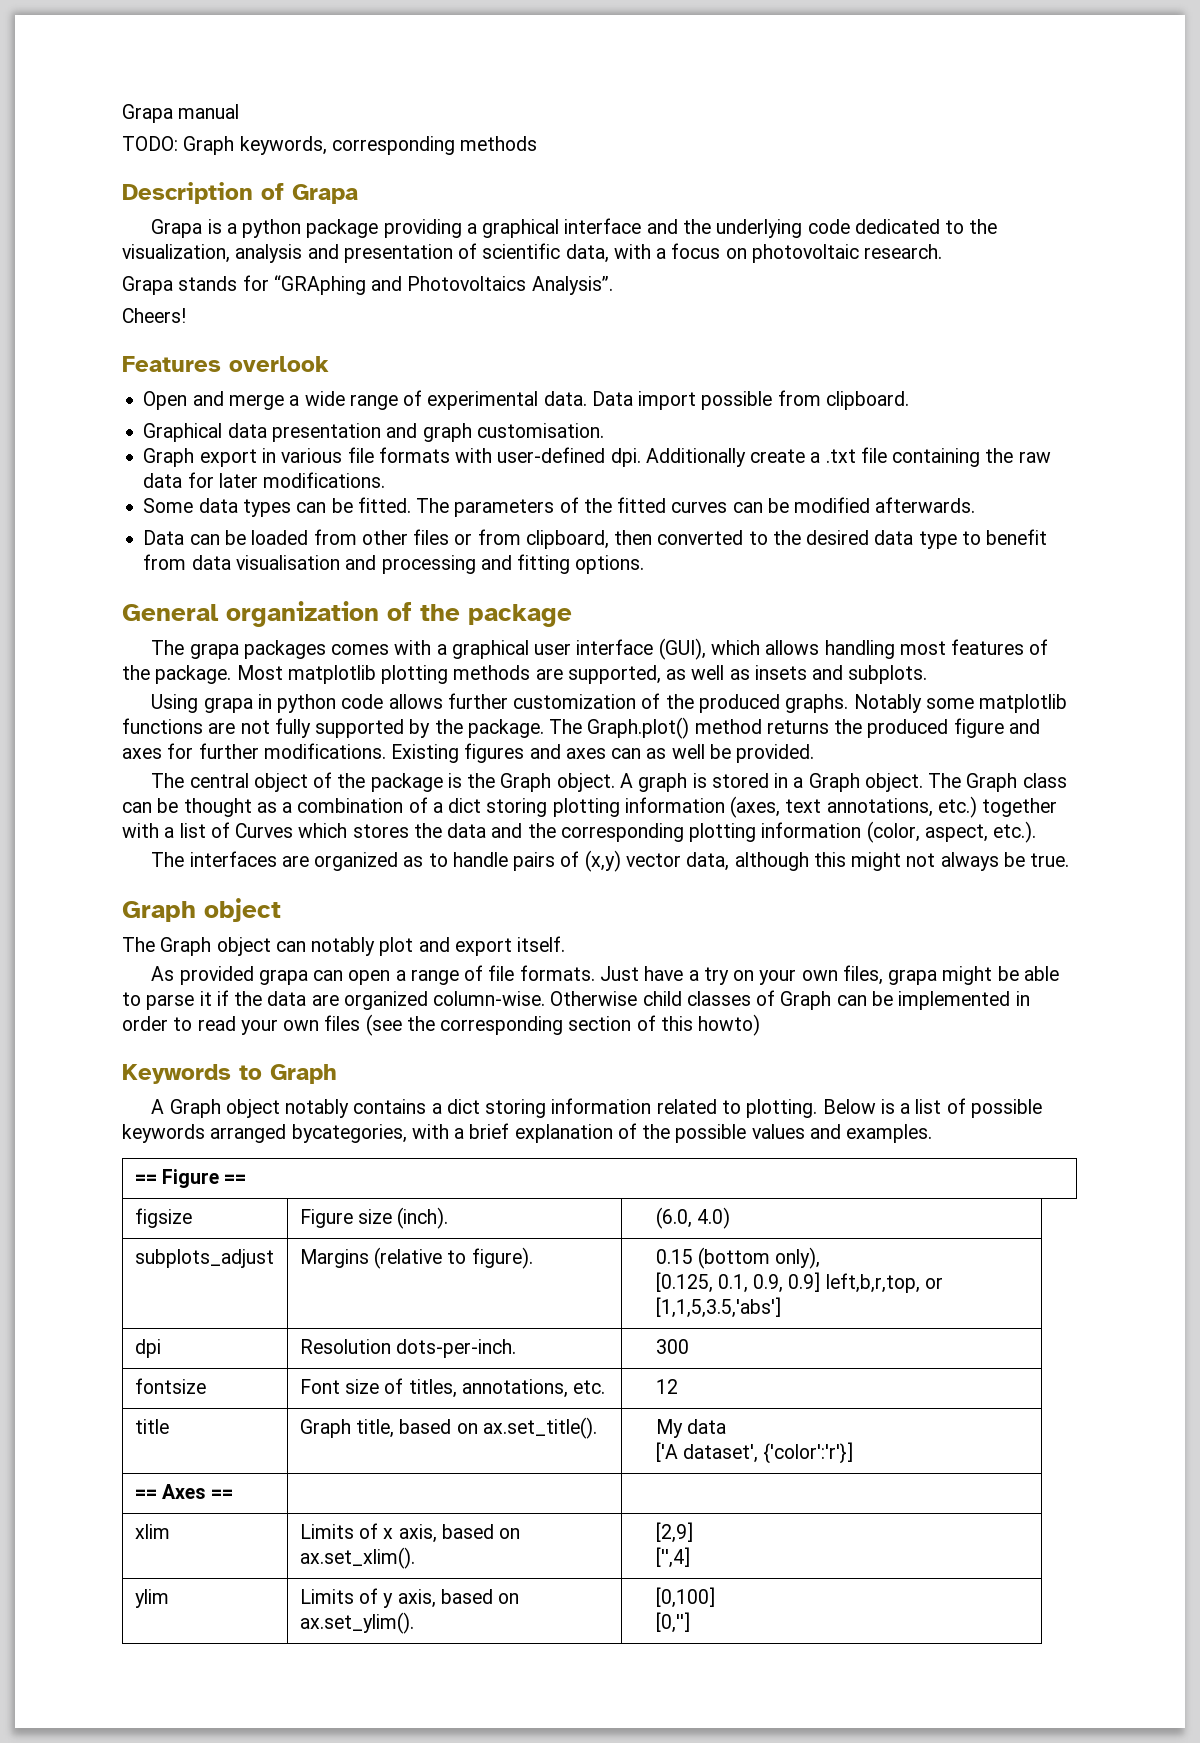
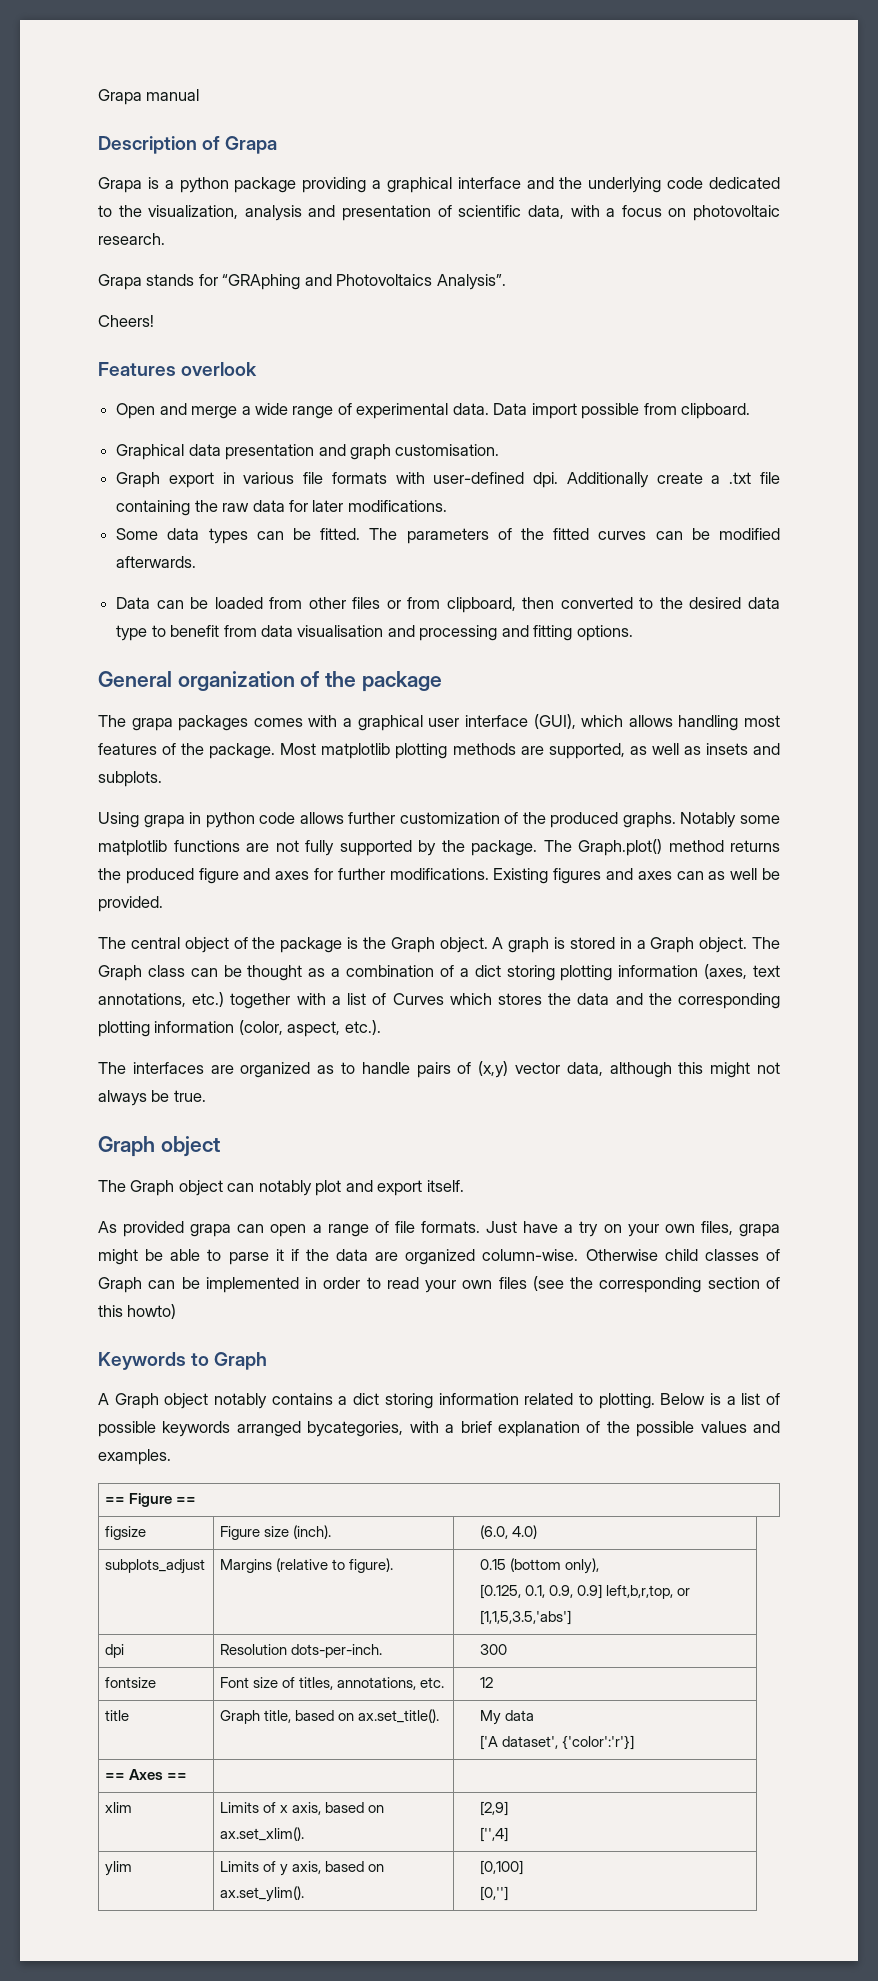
[122,136,538,155] // TODO: Graph keywords, corresponding methods -> (200, 95) none

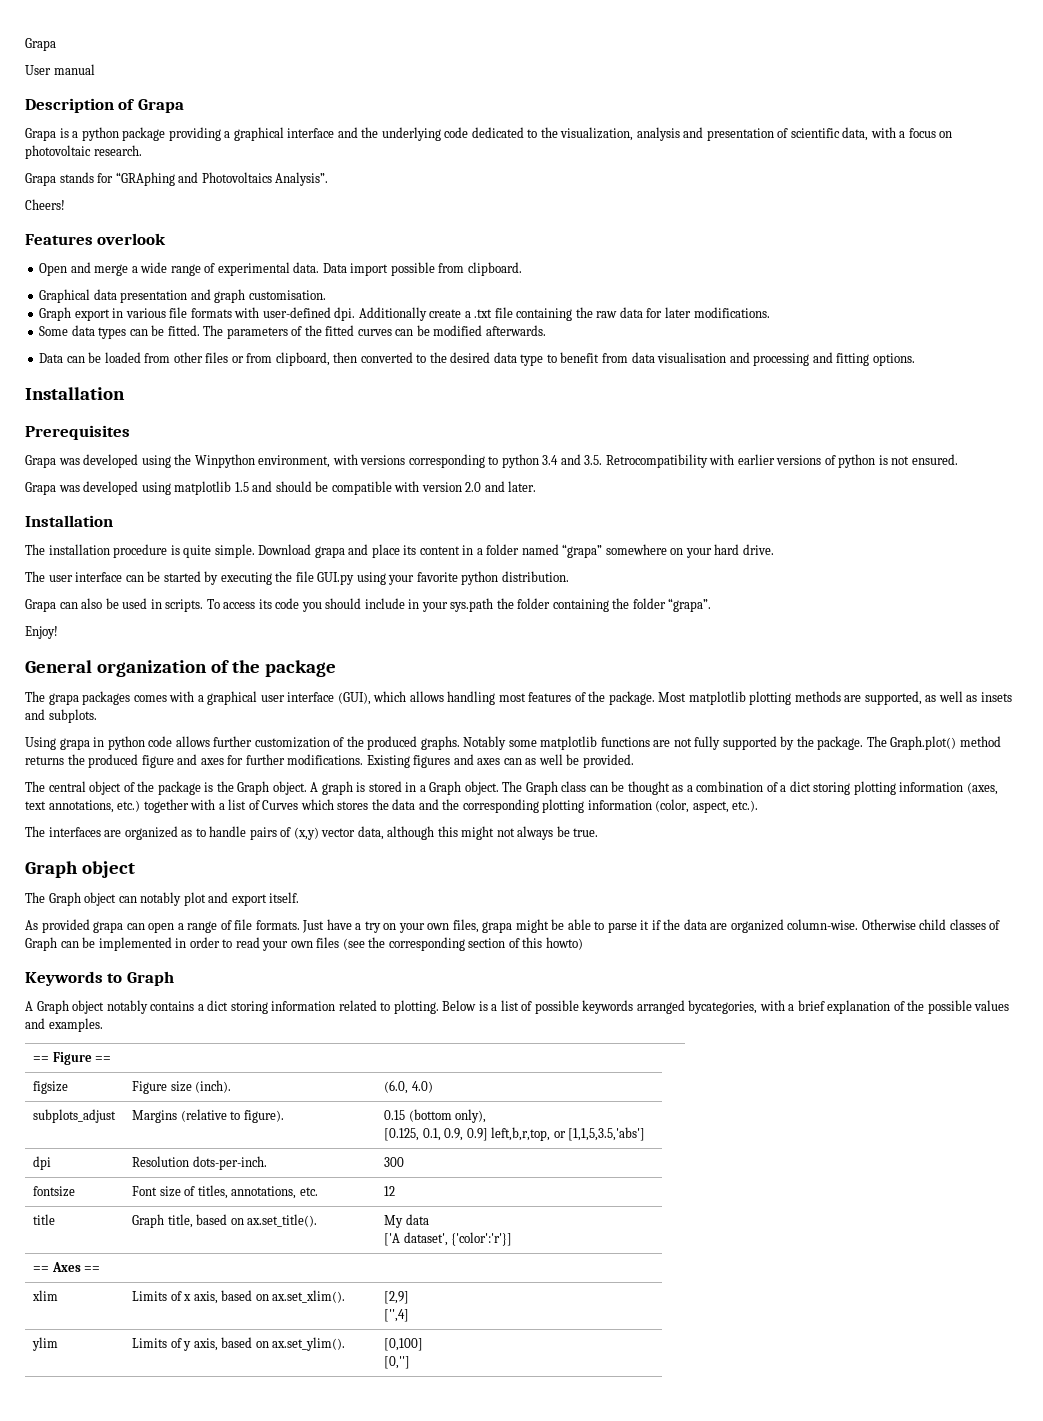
[98,89,142,105] Grapa -> [25,38,56,51] [25,65,51,75] Grapa // User
(633, 633) none -> [25,387,125,400] [25,425,130,440] [25,454,958,468] [25,481,537,495] [25,515,113,527] [25,544,774,558] [25,571,569,585] [25,598,712,612] [25,626,58,639] // Installation // Prerequisites // Grapa was developed using the Winpython environment, with versions corresponding to python 3.4 and 3.5. Retrocompatibility with earlier versions of python is not ensured. // Grapa was developed using matplotlib 1.5 and should be compatible with version 2.0 and later. // Installation // The installation procedure is quite simple. Download grapa and place its content in a folder named “grapa” somewhere on your hard drive. // The user interface can be started by executing the file GUI.py using your favorite python distribution. // Grapa can also be used in scripts. To access its code you should include in your sys.path the folder containing the folder “grapa”. // Enjoy!

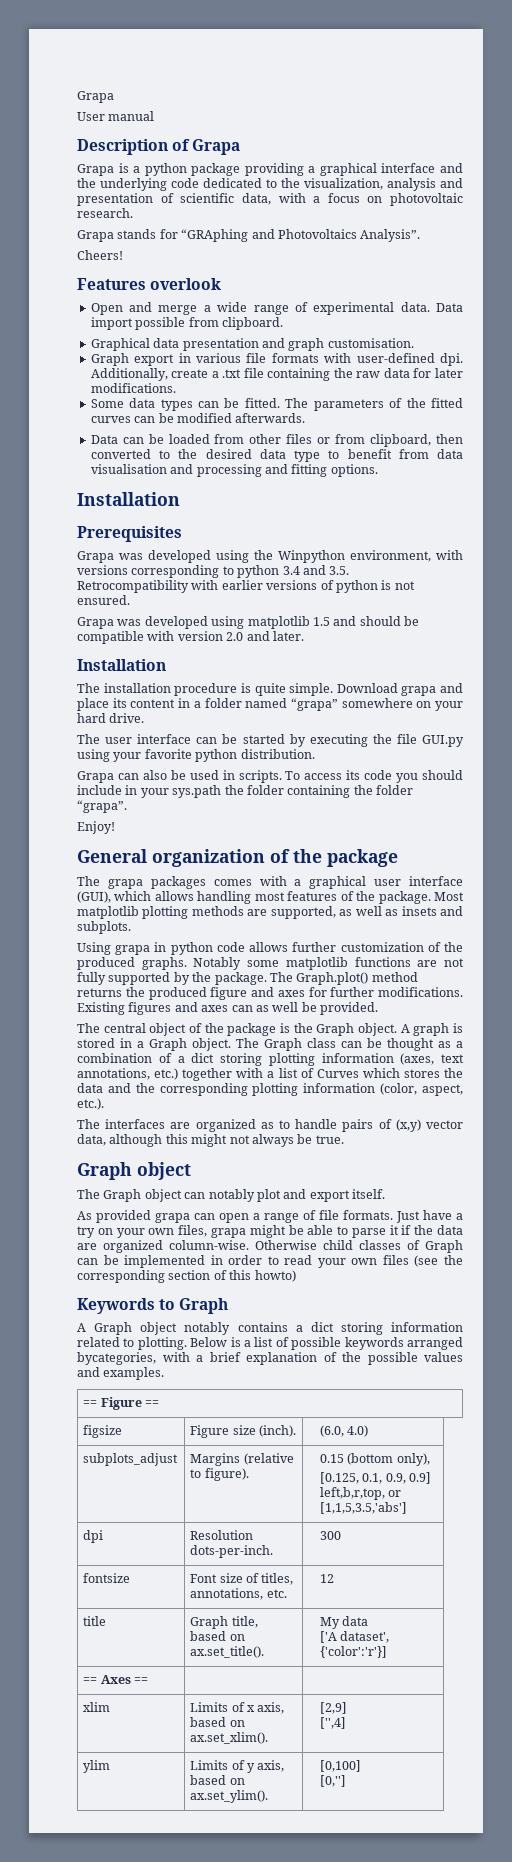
[358,307,427,321] Additionally -> [90,368,168,381] Additionally,

